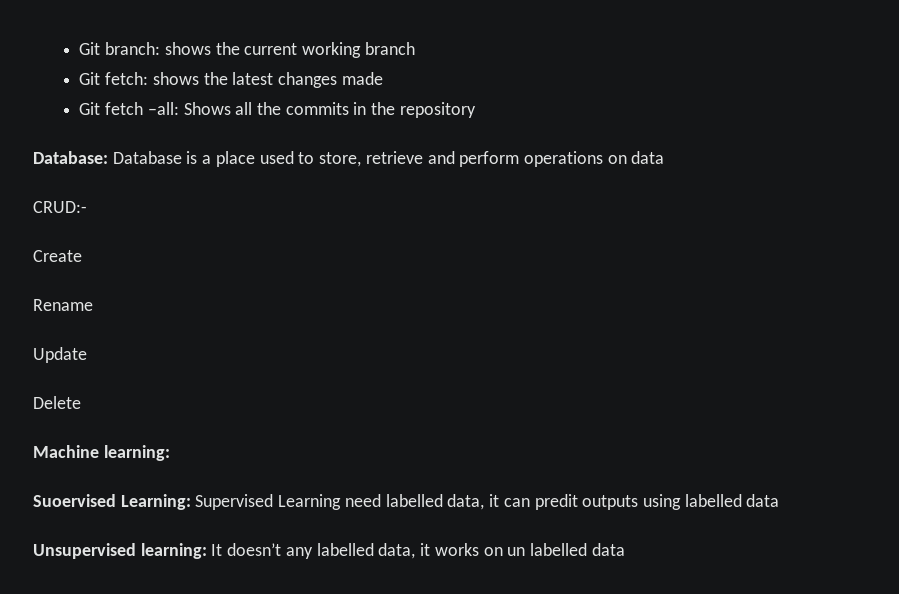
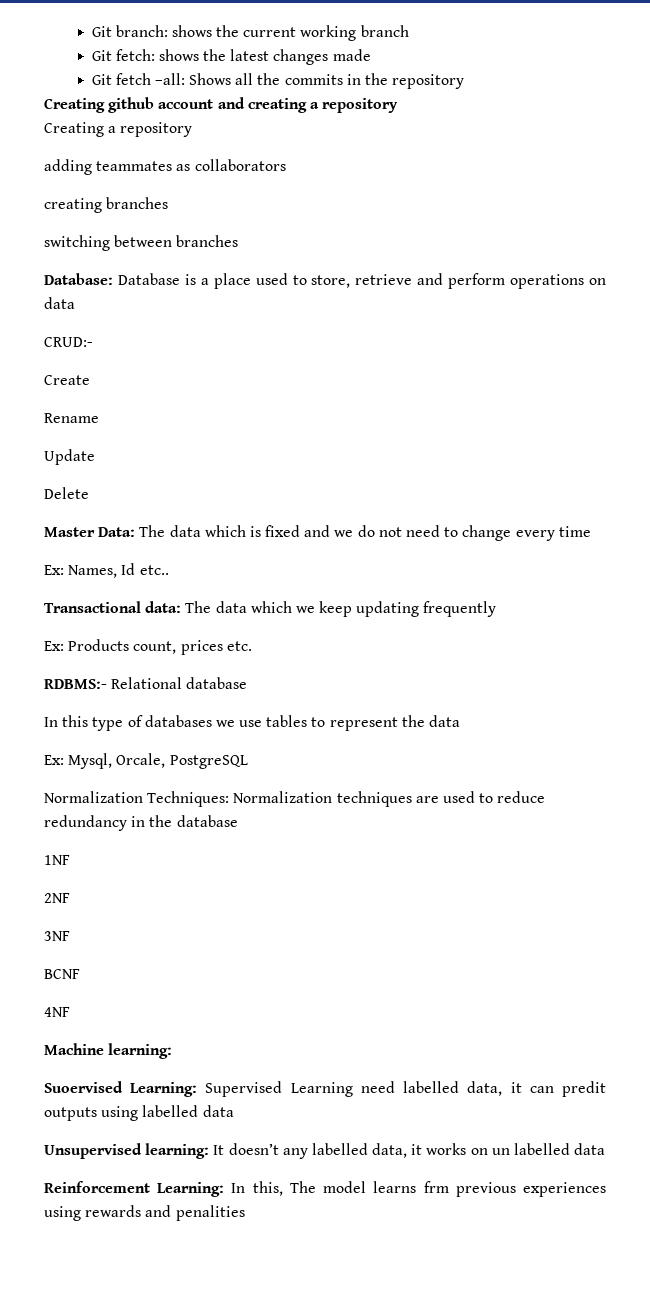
(476, 110) none -> [44,97,399,113] [44,122,193,137] [44,159,286,175] [44,197,169,213] [44,235,239,251] // Creating github account and creating a repository // Creating a repository // adding teammates as collaborators // creating branches // switching between branches
(81, 402) none -> [44,525,591,541] [44,563,169,578] [44,601,497,617] [44,639,252,655] [44,677,248,689] [44,715,461,731] [44,753,248,769] [44,791,546,807] [44,815,238,831] [44,855,70,865] [44,893,70,903] [44,931,70,941] [44,969,80,979] [44,1007,70,1017] // Master Data: The data which is fixed and we do not need to change every time // Ex: Names, Id etc.. // Transactional data: The data which we keep updating frequently // Ex: Products count, prices etc. // RDBMS:- Relational database // In this type of databases we use tables to represent the data // Ex: Mysql, Orcale, PostgreSQL // Normalization Techniques: Normalization techniques are used to reduce redundancy in the database // 1NF // 2NF // 3NF // BCNF // 4NF
(625, 549) none -> [44,1181,606,1197] [44,1205,245,1221] // Reinforcement Learning: In this, The model learns frm previous experiences using rewards and penalities

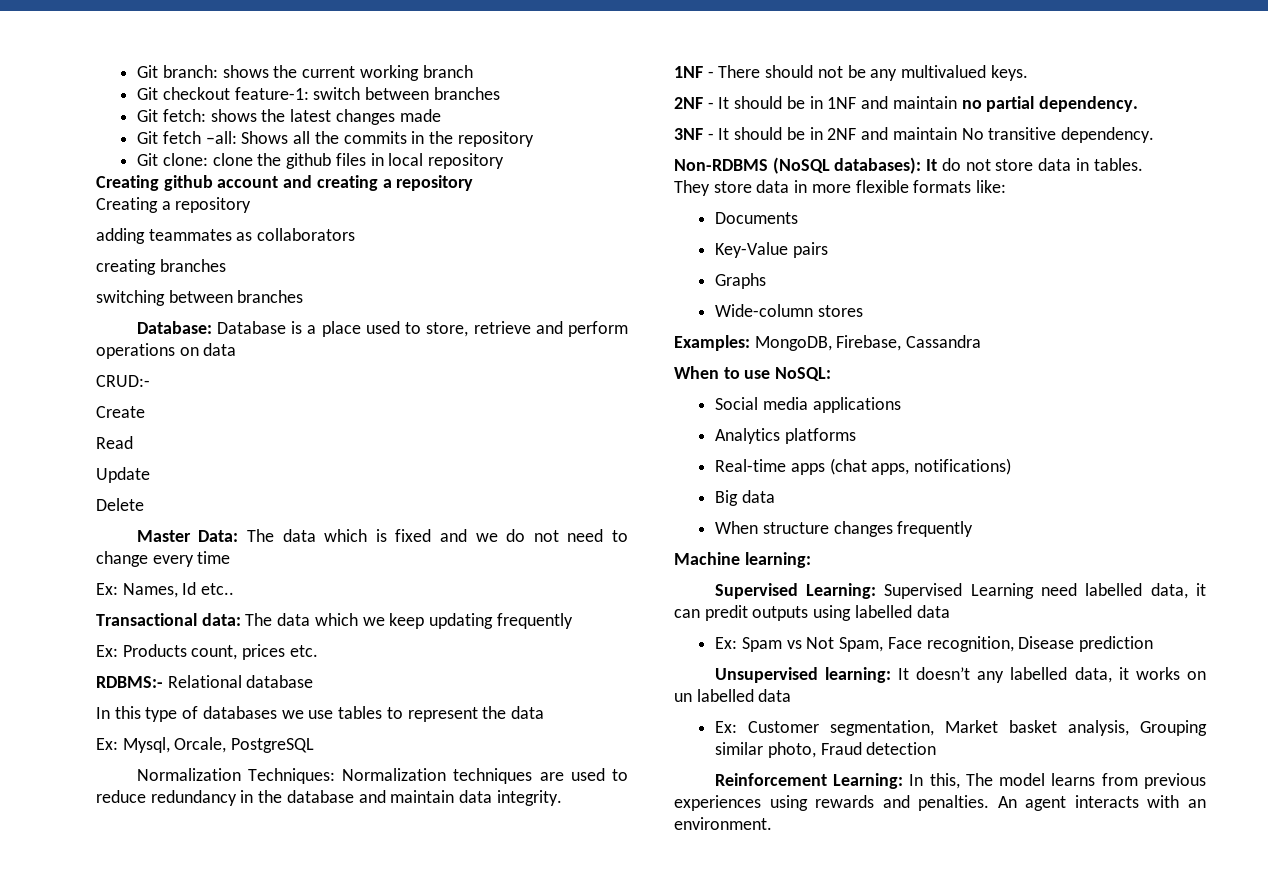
(409, 31) none -> [137,87,500,100] // Git checkout feature-1: switch between branches
(465, 81) none -> [137,153,504,169] // Git clone: clone the github files in local repository
[44,413,99,423] Rename -> [96,436,133,449] Read
[44,855,70,865] [44,893,70,903] [44,931,70,941] [44,969,80,979] [44,1007,70,1017] // 1NF // 2NF // 3NF // BCNF // 4NF -> [358,790,562,806] [674,65,1028,81] [674,96,1138,112] [674,127,1154,143] [674,157,1143,174] [674,180,1007,196] [715,212,799,224] [715,242,828,258] [715,273,767,289] [715,304,863,317] [674,335,982,351] [674,366,832,381] [715,397,901,413] [715,428,856,444] [715,458,1012,475] [715,490,775,506] [715,521,974,537] and maintain data integrity. // 1NF - There should not be any multivalued keys. // 2NF - It should be in 1NF and maintain no partial dependency. // 3NF - It should be in 2NF and maintain No transitive dependency. // Non-RDBMS (NoSQL databases): It do not store data in tables. // They store data in more flexible formats like: // Documents // Key-Value pairs // Graphs // Wide-column stores // Examples: MongoDB, Firebase, Cassandra // When to use NoSQL: // Social media applications // Analytics platforms // Real-time apps (chat apps, notifications) // Big data // When structure changes frequently
[44,1081,123,1093] Suoervised -> [714,583,798,599] Supervised
(234, 1111) none -> [715,636,1153,652] // Ex: Spam vs Not Spam, Face recognition, Disease prediction
(606, 1149) none -> [715,720,1207,736] [715,742,937,758] // Ex: Customer segmentation, Market basket analysis, Grouping similar photo, Fraud detection
[423,1181,449,1193] frm -> [1101,773,1138,786] from
[175,1205,245,1221] penalities -> [918,795,1206,811] [674,817,772,830] penalties. An agent interacts with an environment.

